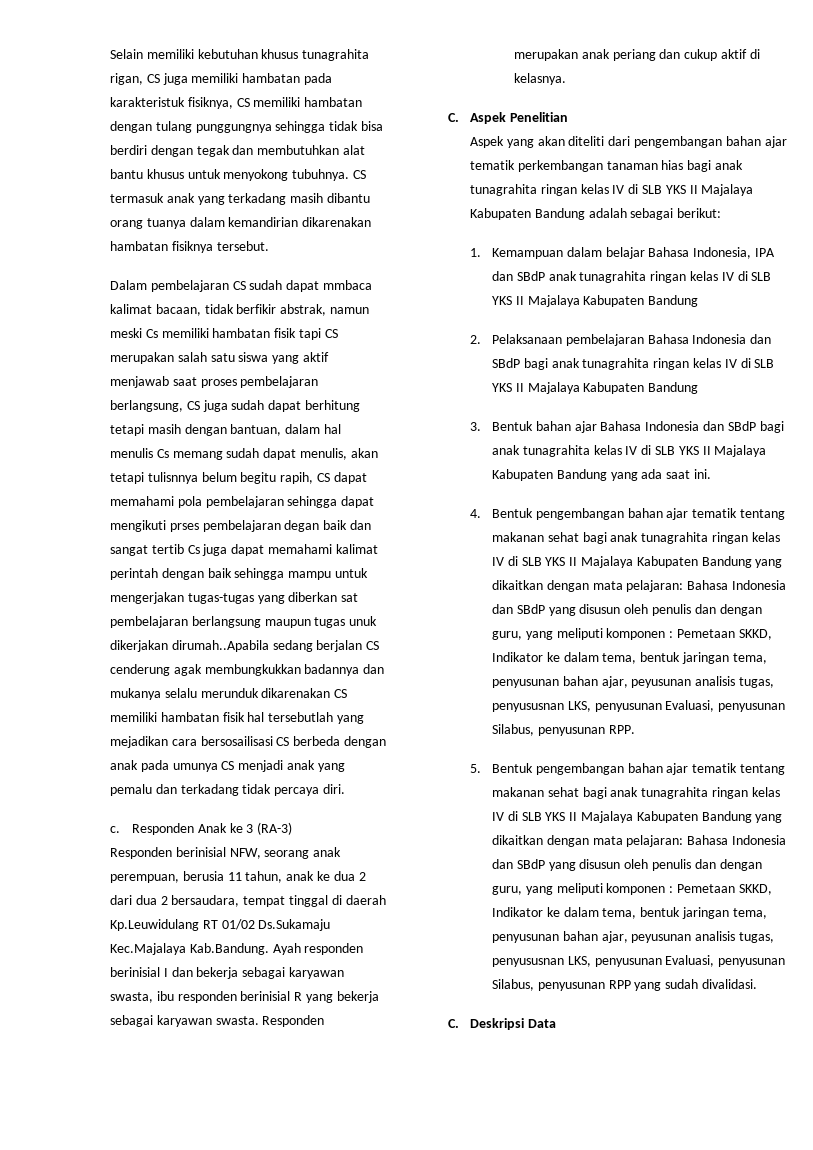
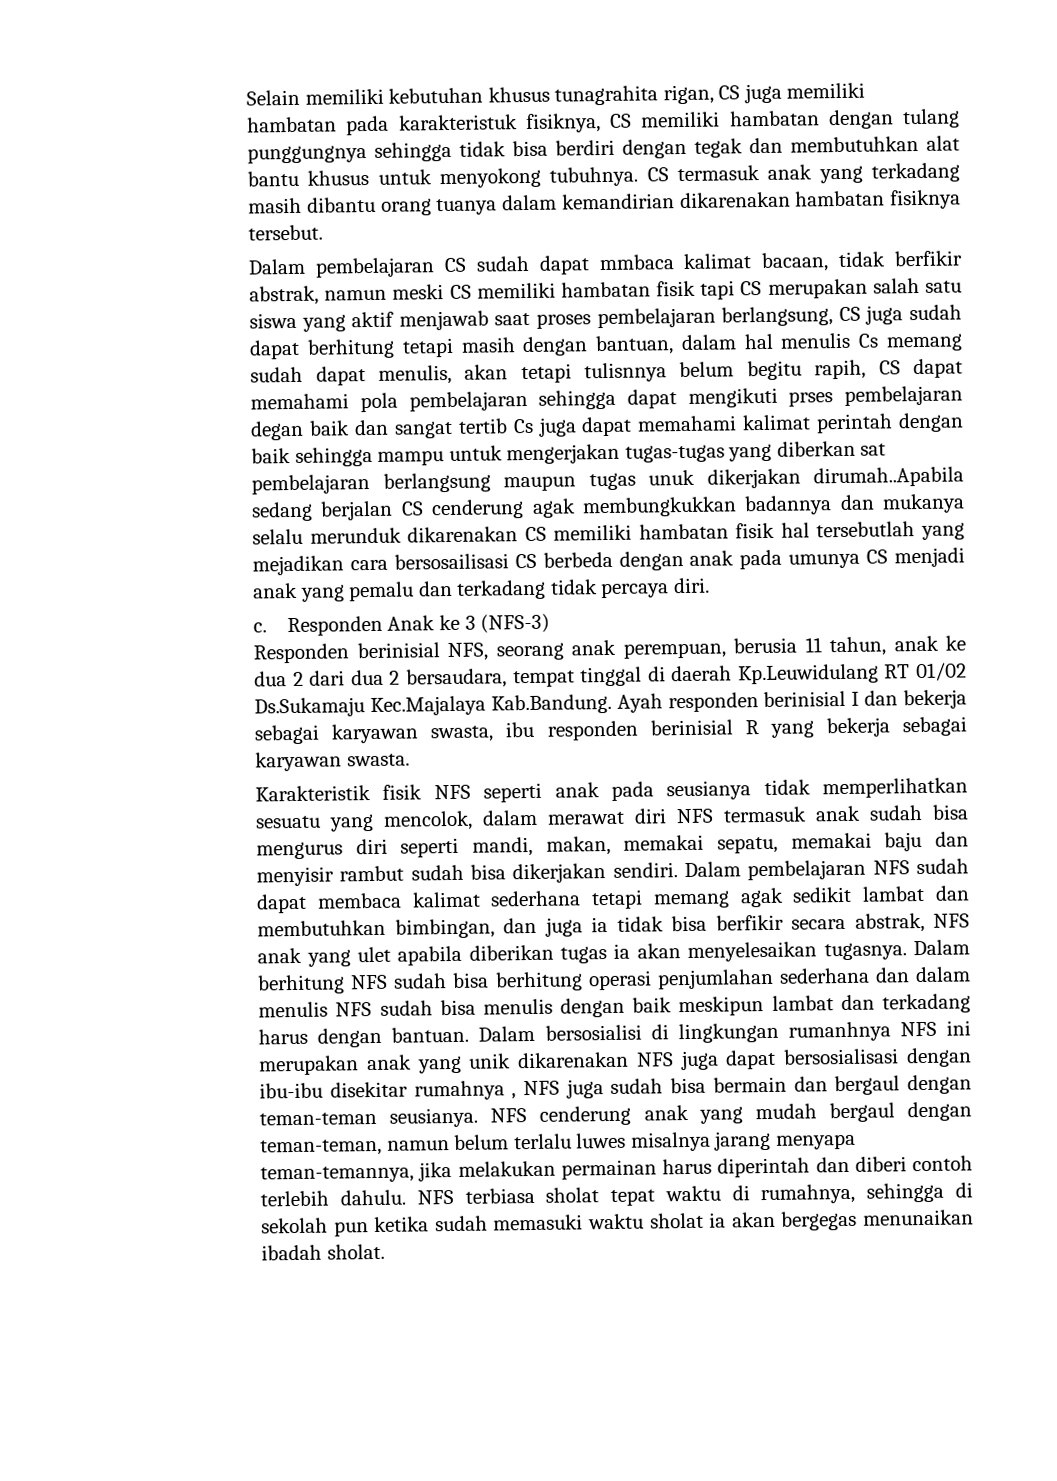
[145,329,158,338] Cs -> [449,284,472,299] CS
[257,822,293,835] (RA-3) -> [480,613,551,634] (NFS-3)
[229,848,261,859] NFW, -> [447,642,489,662] NFS,
[262,1015,325,1027] [514,49,760,61] [514,73,567,85] [448,112,568,124] [470,136,787,148] [470,160,743,172] [470,184,754,196] [470,208,722,220] [470,247,775,259] [492,271,772,283] [492,295,699,307] [470,334,772,346] [492,358,775,370] [492,382,699,394] [470,421,784,433] [492,445,767,457] [492,469,711,481] [470,508,785,520] [492,532,780,544] [492,556,783,568] [492,580,786,592] [492,604,762,616] [492,628,772,640] [492,652,767,664] [492,676,774,688] [492,700,786,712] [492,724,635,736] [470,763,785,775] [492,787,780,799] [492,811,783,823] [492,835,786,847] [492,859,762,871] [492,883,772,895] [492,907,767,919] [492,931,774,943] [492,955,786,967] [492,979,757,991] [448,1018,556,1030] Responden merupakan anak periang dan cukup aktif di kelasnya. // C. Aspek Penelitian // Aspek yang akan diteliti dari pengembangan bahan ajar tematik perkembangan tanaman hias bagi anak tunagrahita ringan kelas IV di SLB YKS II Majalaya Kabupaten Bandung adalah sebagai berikut: // 1. Kemampuan dalam belajar Bahasa Indonesia, IPA dan SBdP anak tunagrahita ringan kelas IV di SLB YKS II Majalaya Kabupaten Bandung // 2. Pelaksanaan pembelajaran Bahasa Indonesia dan SBdP bagi anak tunagrahita ringan kelas IV di SLB YKS II Majalaya Kabupaten Bandung // 3. Bentuk bahan ajar Bahasa Indonesia dan SBdP bagi anak tunagrahita kelas IV di SLB YKS II Majalaya Kabupaten Bandung yang ada saat ini. // 4. Bentuk pengembangan bahan ajar tematik tentang makanan sehat bagi anak tunagrahita ringan kelas IV di SLB YKS II Majalaya Kabupaten Bandung yang dikaitkan dengan mata pelajaran: Bahasa Indonesia dan SBdP yang disusun oleh penulis dan dengan guru, yang meliputi komponen : Pemetaan SKKD, Indikator ke dalam tema, bentuk jaringan tema, penyusunan bahan ajar, peyusunan analisis tugas, penyususnan LKS, penyusunan Evaluasi, penyusunan Silabus, penyusunan RPP. // 5. Bentuk pengembangan bahan ajar tematik tentang makanan sehat bagi anak tunagrahita ringan kelas IV di SLB YKS II Majalaya Kabupaten Bandung yang dikaitkan dengan mata pelajaran: Bahasa Indonesia dan SBdP yang disusun oleh penulis dan dengan guru, yang meliputi komponen : Pemetaan SKKD, Indikator ke dalam tema, bentuk jaringan tema, penyusunan bahan ajar, peyusunan analisis tugas, penyususnan LKS, penyusunan Evaluasi, penyusunan Silabus, penyusunan RPP yang sudah divalidasi. // C. Deskripsi Data -> [255,777,969,803] [255,804,969,832] [256,831,969,860] [256,858,970,887] [256,885,971,914] [257,912,971,939] [257,939,970,967] [257,966,971,995] [258,993,972,1018] [258,1020,971,1048] [259,1047,973,1076] [259,1074,973,1101] [259,1101,973,1128] [260,1130,856,1157] [260,1155,974,1184] [260,1182,973,1207] [261,1209,974,1237] [261,1243,385,1261] // Karakteristik fisik NFS seperti anak pada seusianya tidak memperlihatkan sesuatu yang mencolok, dalam merawat diri NFS termasuk anak sudah bisa mengurus diri seperti mandi, makan, memakai sepatu, memakai baju dan menyisir rambut sudah bisa dikerjakan sendiri. Dalam pembelajaran NFS sudah dapat membaca kalimat sederhana tetapi memang agak sedikit lambat dan membutuhkan bimbingan, dan juga ia tidak bisa berfikir secara abstrak, NFS anak yang ulet apabila diberikan tugas ia akan menyelesaikan tugasnya. Dalam berhitung NFS sudah bisa berhitung operasi penjumlahan sederhana dan dalam menulis NFS sudah bisa menulis dengan baik meskipun lambat dan terkadang harus dengan bantuan. Dalam bersosialisi di lingkungan rumanhnya NFS ini merupakan anak yang unik dikarenakan NFS juga dapat bersosialisasi dengan ibu-ibu disekitar rumahnya , NFS juga sudah bisa bermain dan bergaul dengan teman-teman seusianya. NFS cenderung anak yang mudah bergaul dengan teman-teman, namun belum terlalu luwes misalnya jarang menyapa teman-temannya, jika melakukan permainan harus diperintah dan diberi contoh terlebih dahulu. NFS terbiasa sholat tepat waktu di rumahnya, sehingga di sekolah pun ketika sudah memasuki waktu sholat ia akan bergegas menunaikan ibadah sholat.

